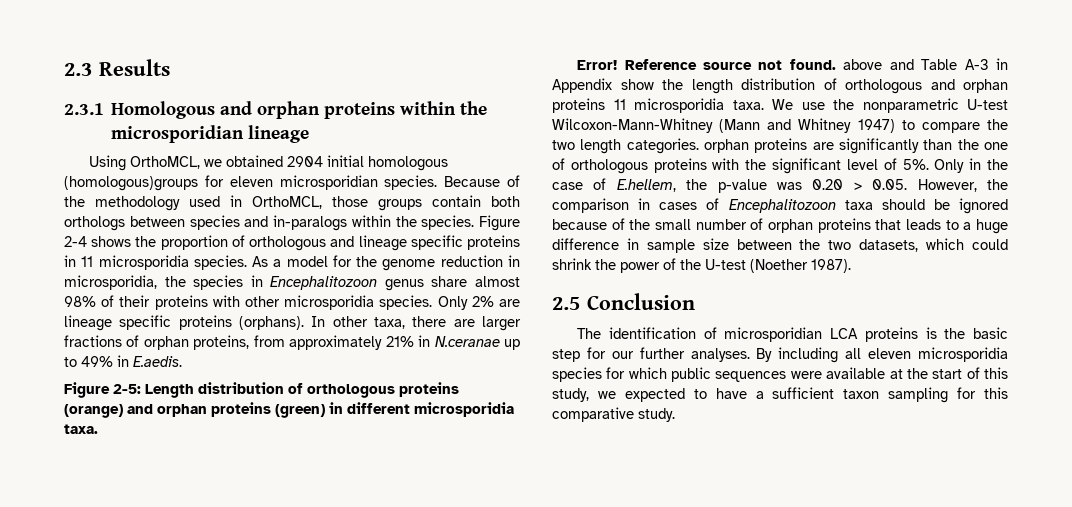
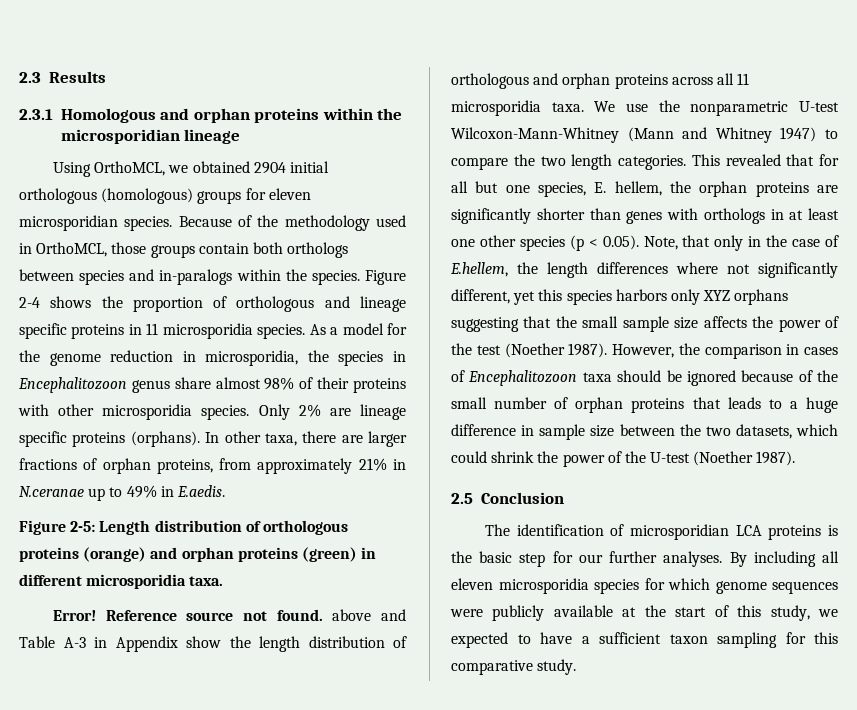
[368,156,449,171] [64,176,198,191] homologous (homologous)groups -> [19,188,242,204] orthologous (homologous) groups
(605, 105) none -> [671,73,734,85] across all
[704,138,1008,154] [552,158,965,174] orphan proteins are significantly than the one of orthologous proteins with the significant level of 5%. Only -> [691,154,839,166] [451,181,838,197] [451,208,839,224] [451,235,744,251] This revealed that for all but one species, E. hellem, the orphan proteins are significantly shorter than genes with orthologs in at least one other species (p < 0.05). Note, that only
[717,179,908,193] p-value was 0.20 > 0.05. -> [547,262,838,278] [451,289,789,305] [451,316,839,332] [451,343,608,358] length differences where not significantly different, yet this species harbors only XYZ orphans suggesting that the small sample size affects the power of the test (Noether 1987).
[671,367,712,382] public -> [715,581,767,594] genome
(822, 375) none -> [492,605,545,621] publicly

